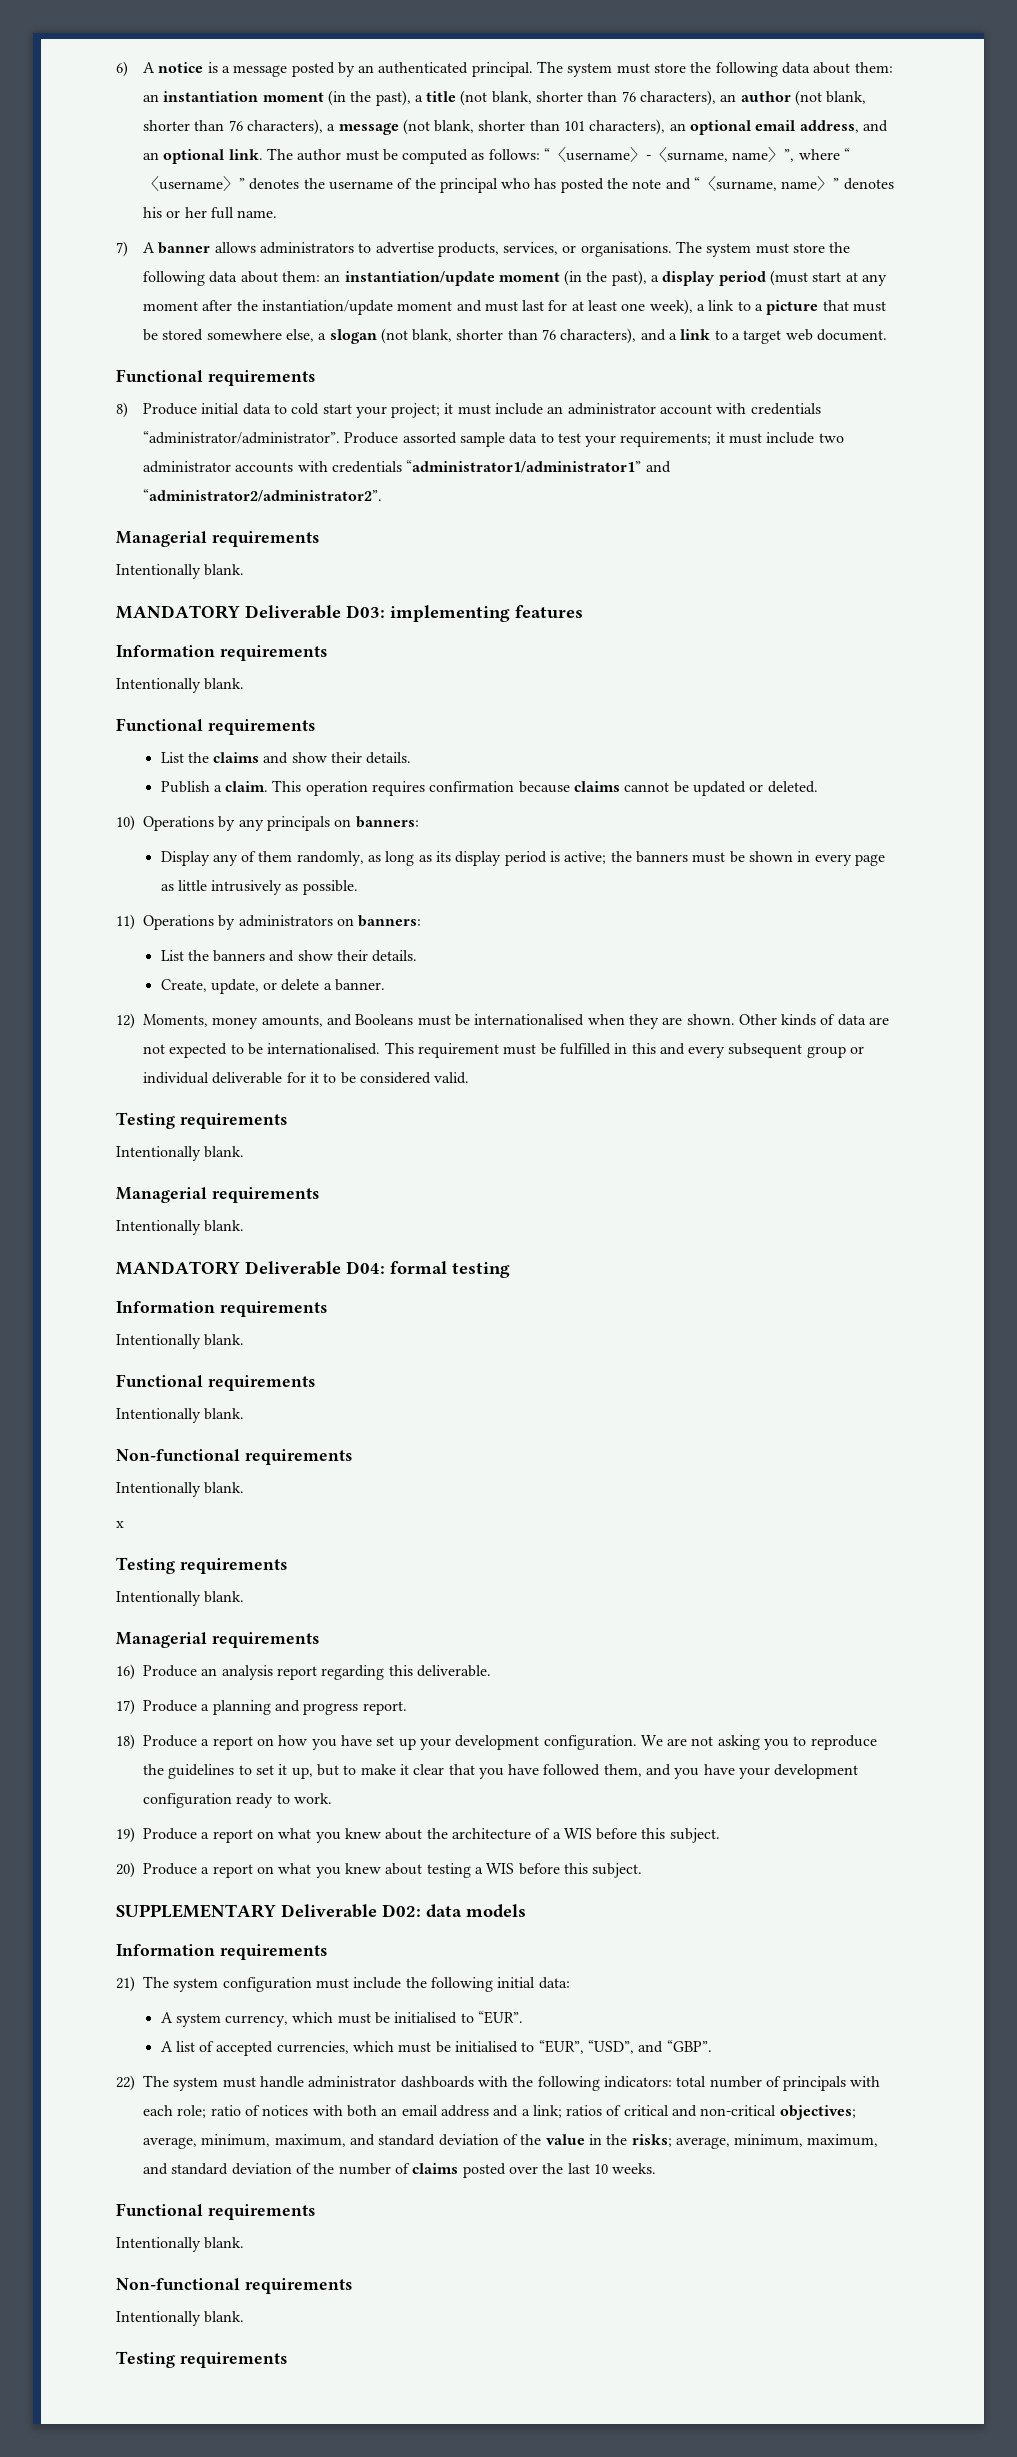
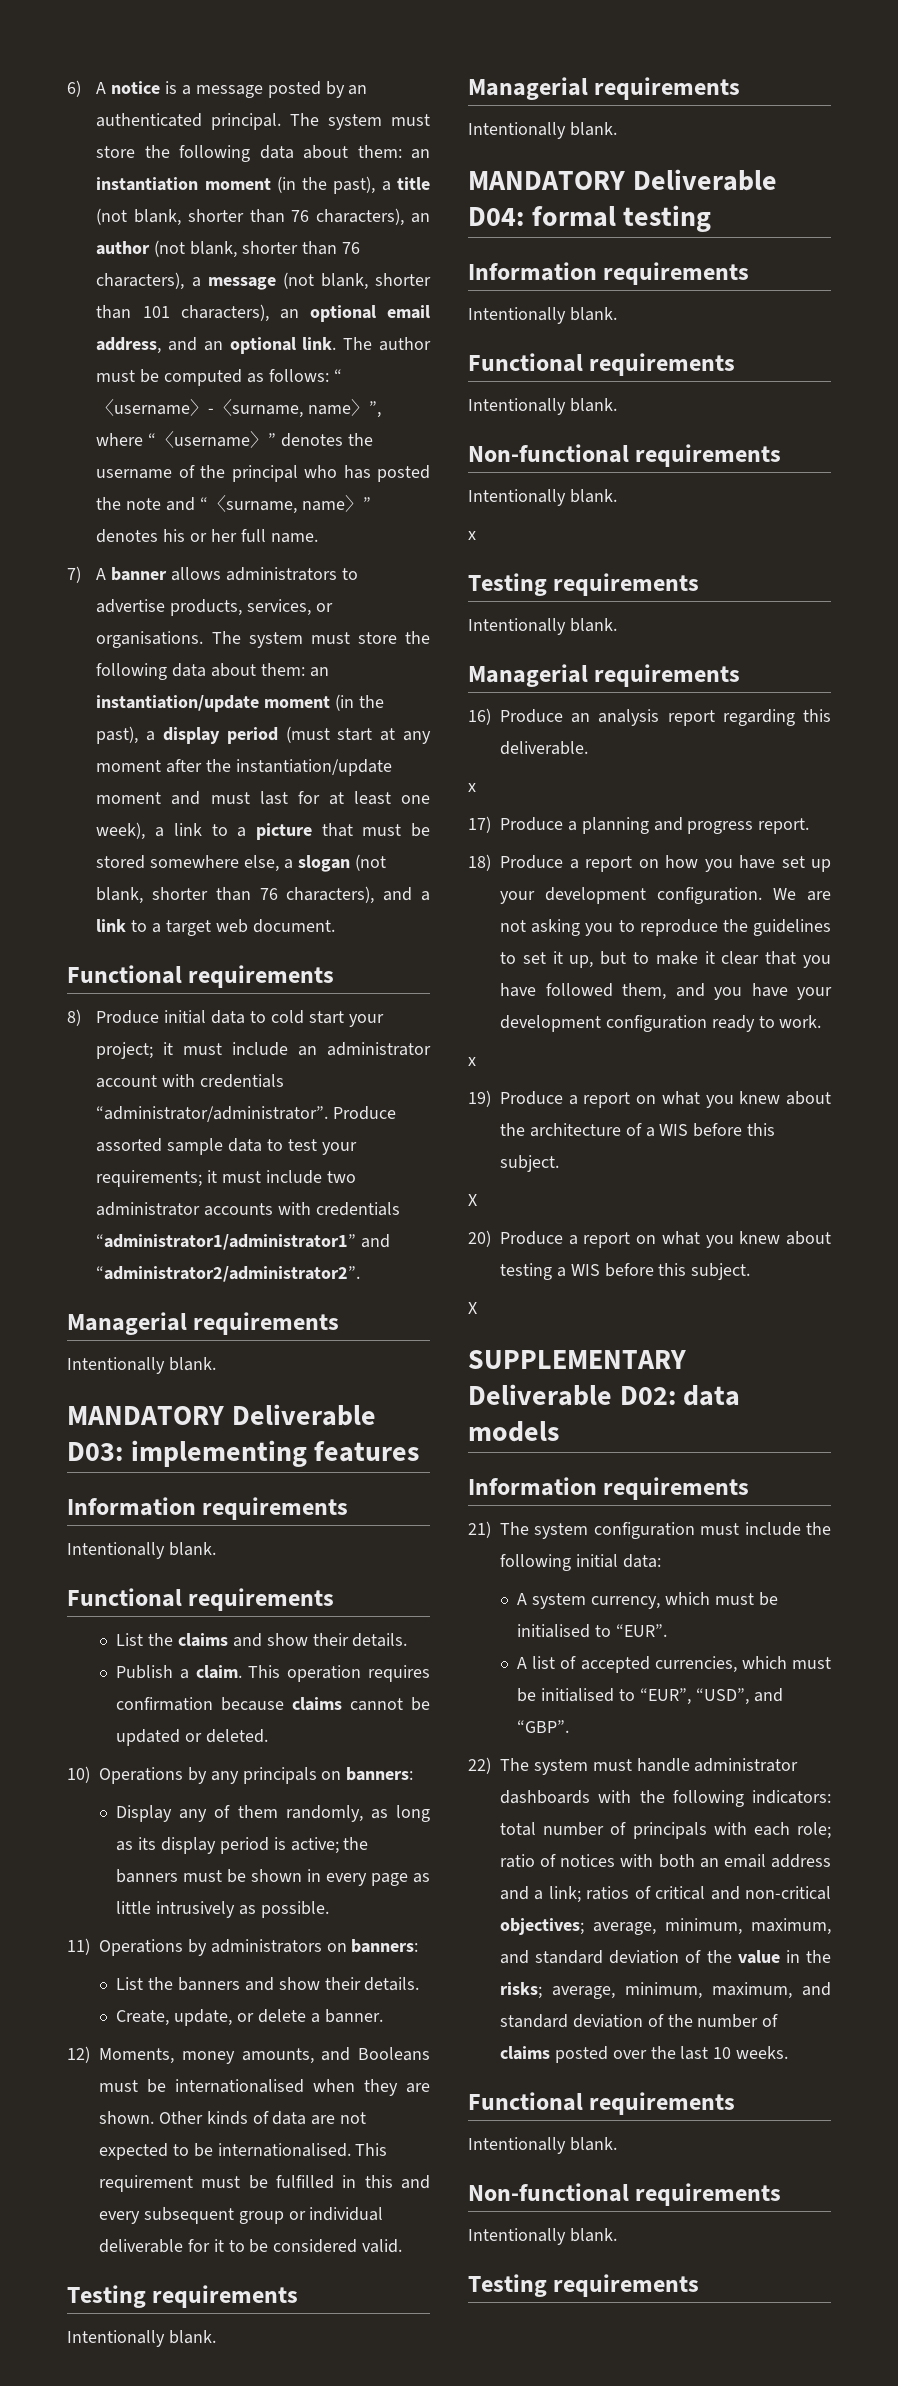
(491, 1671) none -> [468,783,476,792] // x
(332, 1798) none -> [468,1057,476,1066] // x
(720, 1835) none -> [468,1194,477,1206] // X
(643, 1870) none -> [468,1302,477,1314] // X

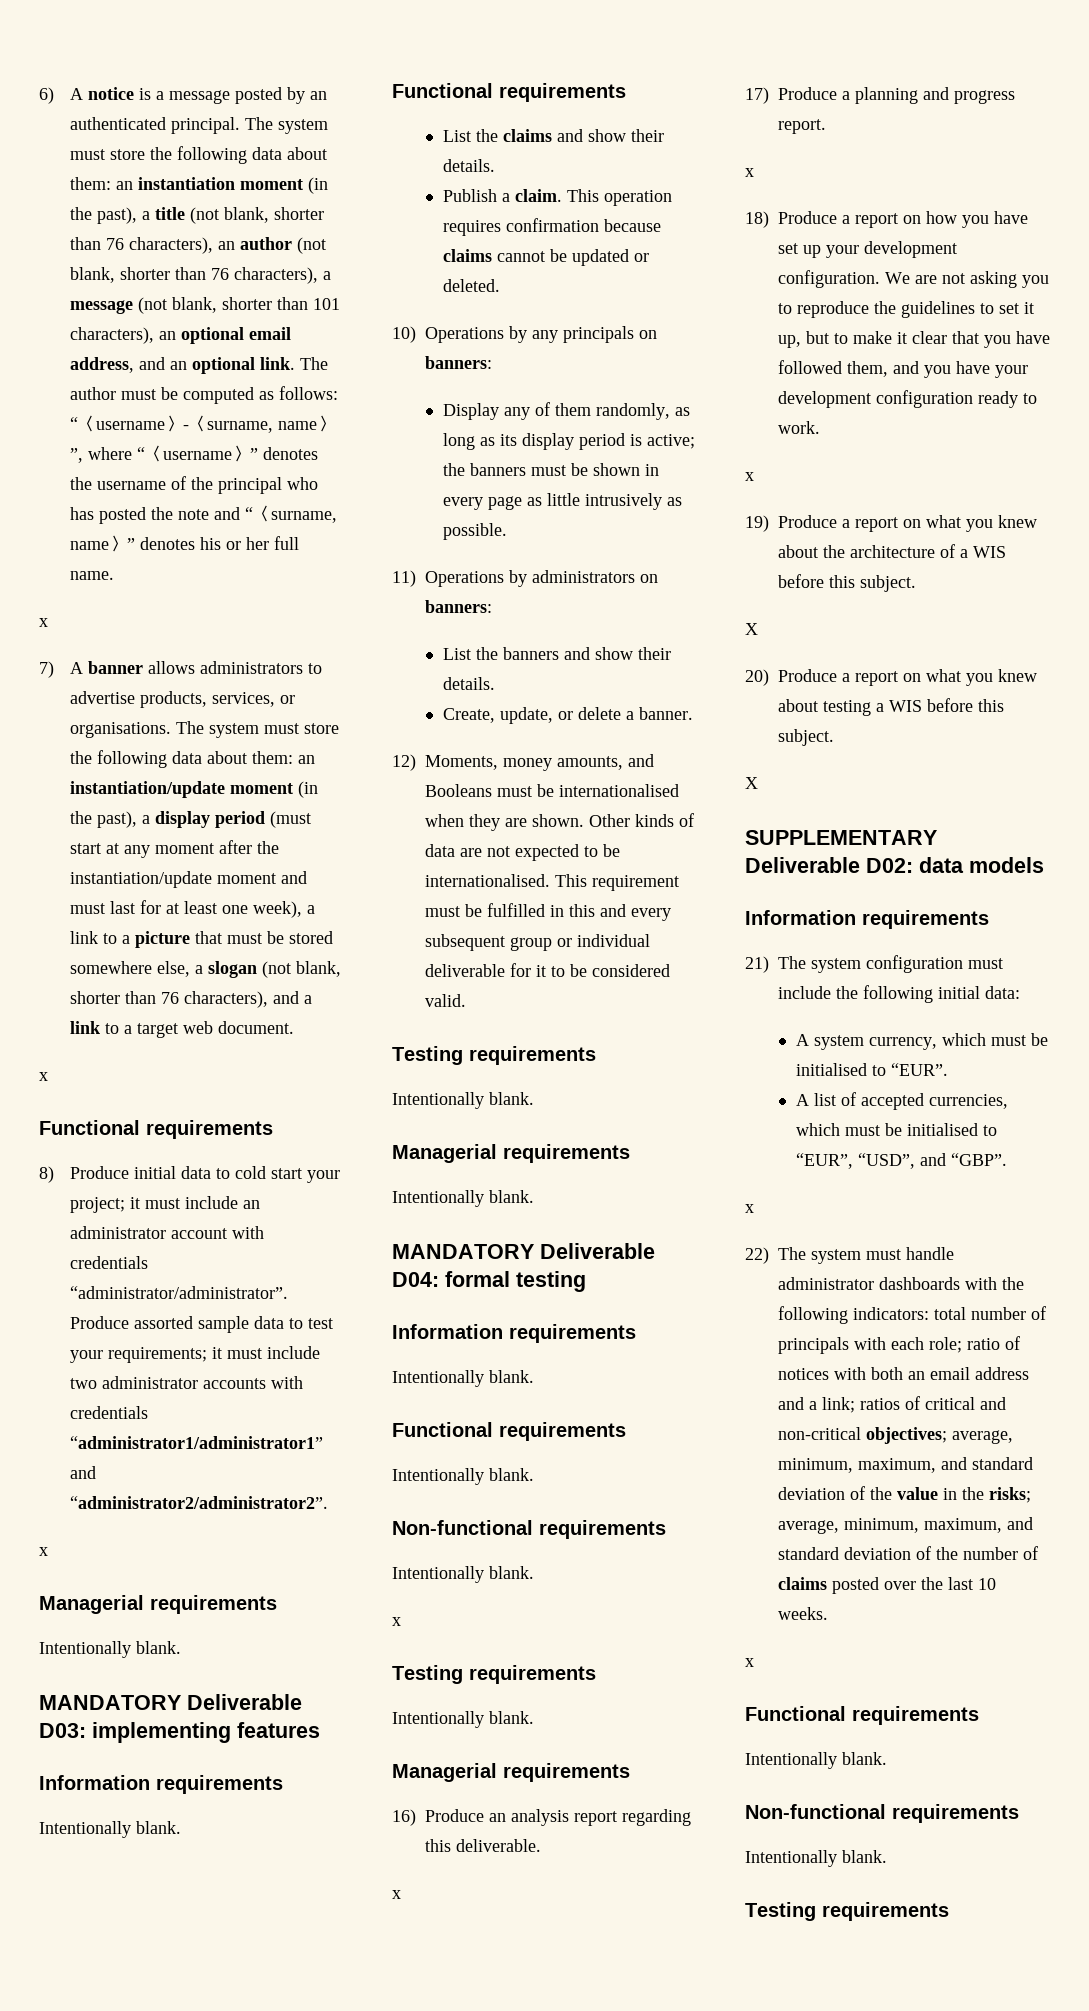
(318, 538) none -> [39,618,48,627] // x
(335, 926) none -> [39,1072,48,1081] // x
(361, 1274) none -> [39,1547,48,1556] // x
(810, 826) none -> [745,168,754,177] // x
(570, 1726) none -> [745,1204,754,1213] // x
(789, 2052) none -> [745,1658,754,1667] // x

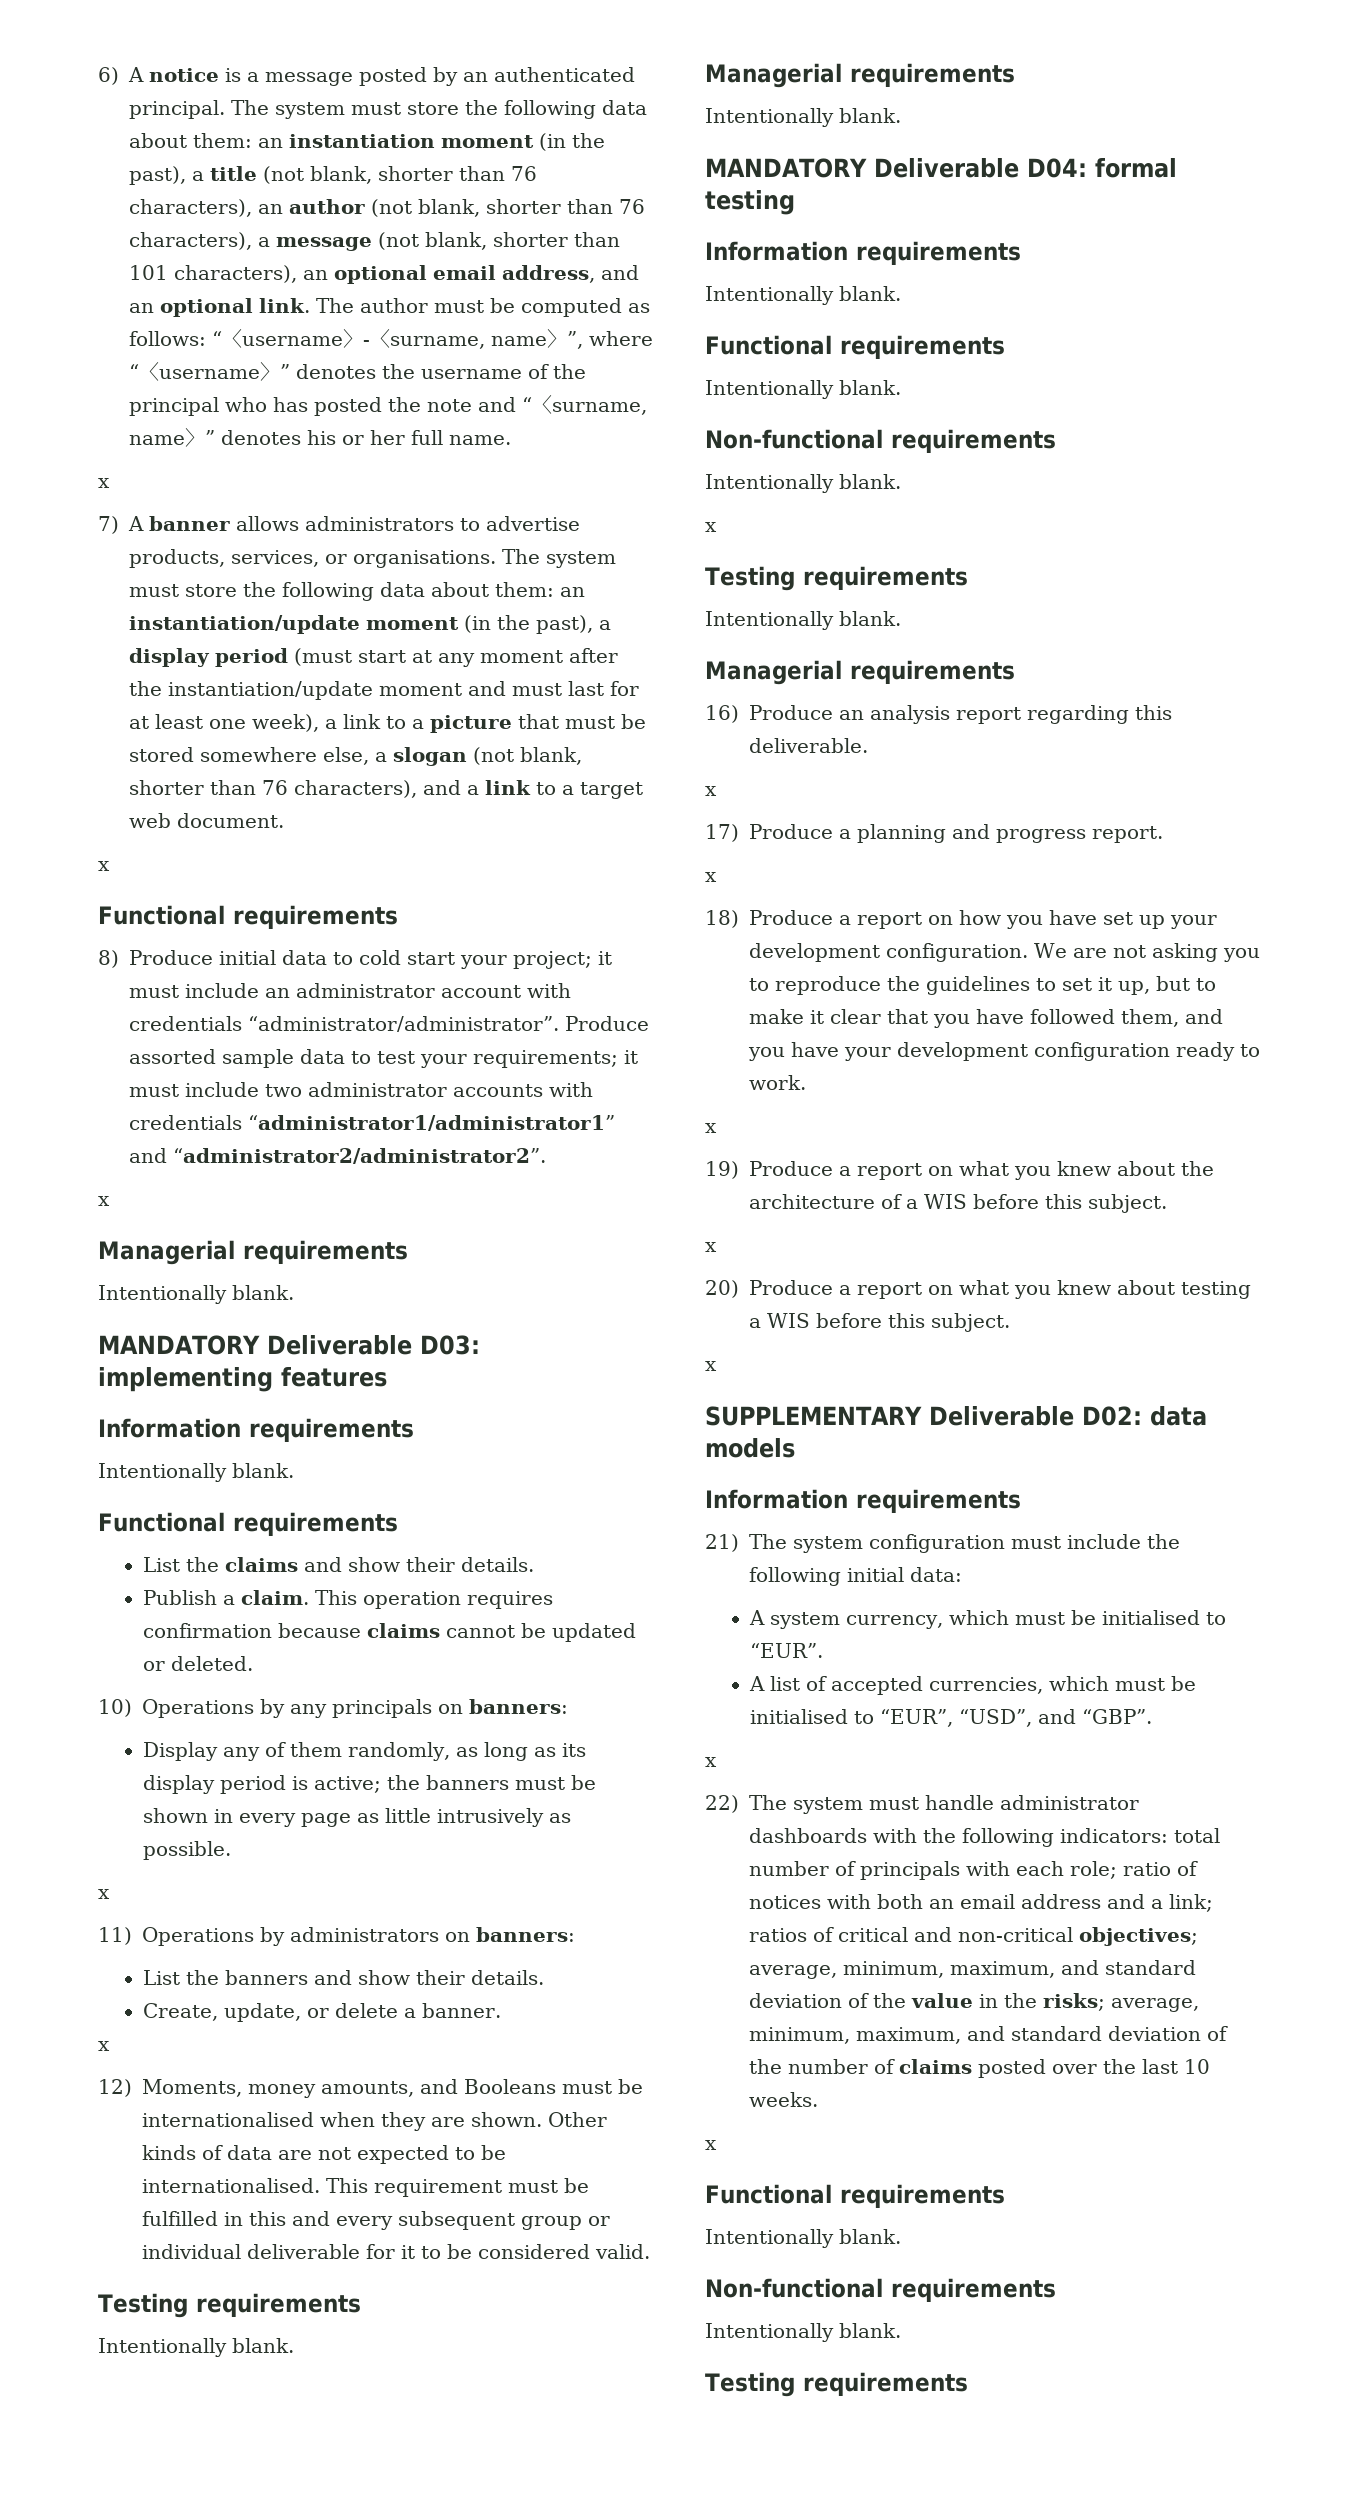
(507, 531) none -> [98,1889,110,1899] // x
(693, 713) none -> [98,2041,110,2051] // x
[745,623,758,635] X -> [705,1242,717,1252] x
[745,777,758,789] X -> [705,1361,717,1371] x

